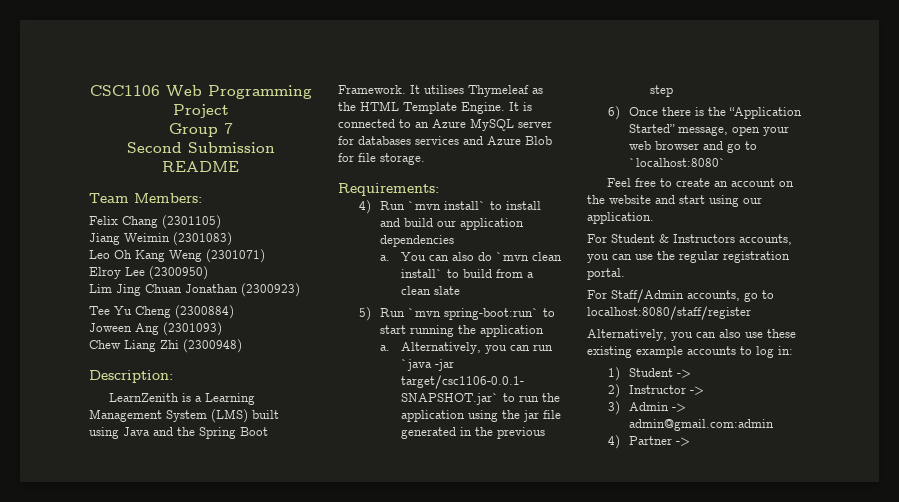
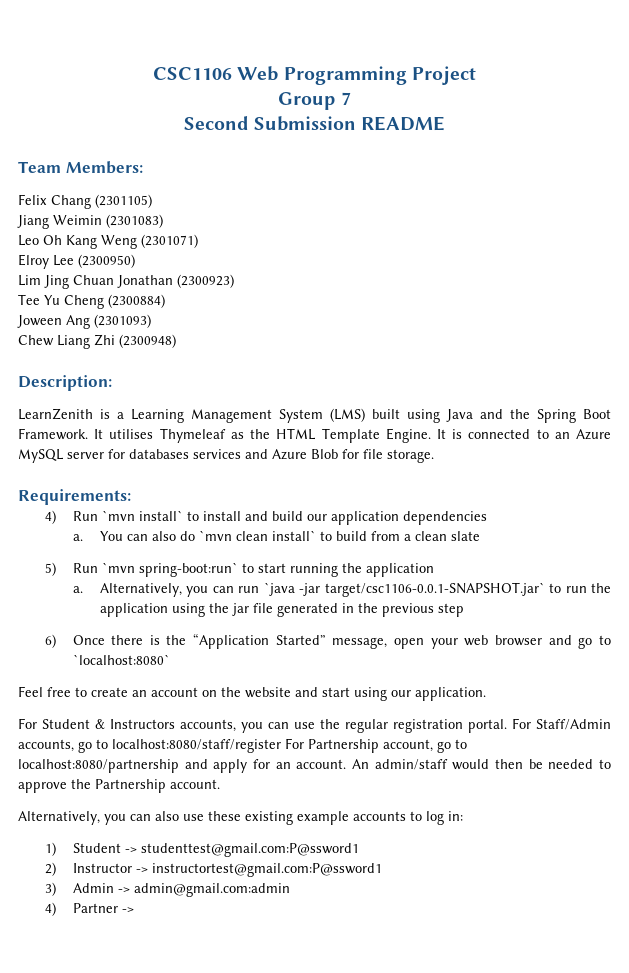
(625, 274) // -> (507, 726) none
(751, 313) none -> [285,738,467,753] [18,759,611,773] [18,779,220,793] For Partnership account, go to localhost:8080/partnership and apply for an account. An admin/staff would then be needed to approve the Partnership account.
(691, 373) none -> [140,843,359,857] studenttest@gmail.com:P@ssword1
(704, 390) none -> [151,863,382,877] instructortest@gmail.com:P@ssword1

